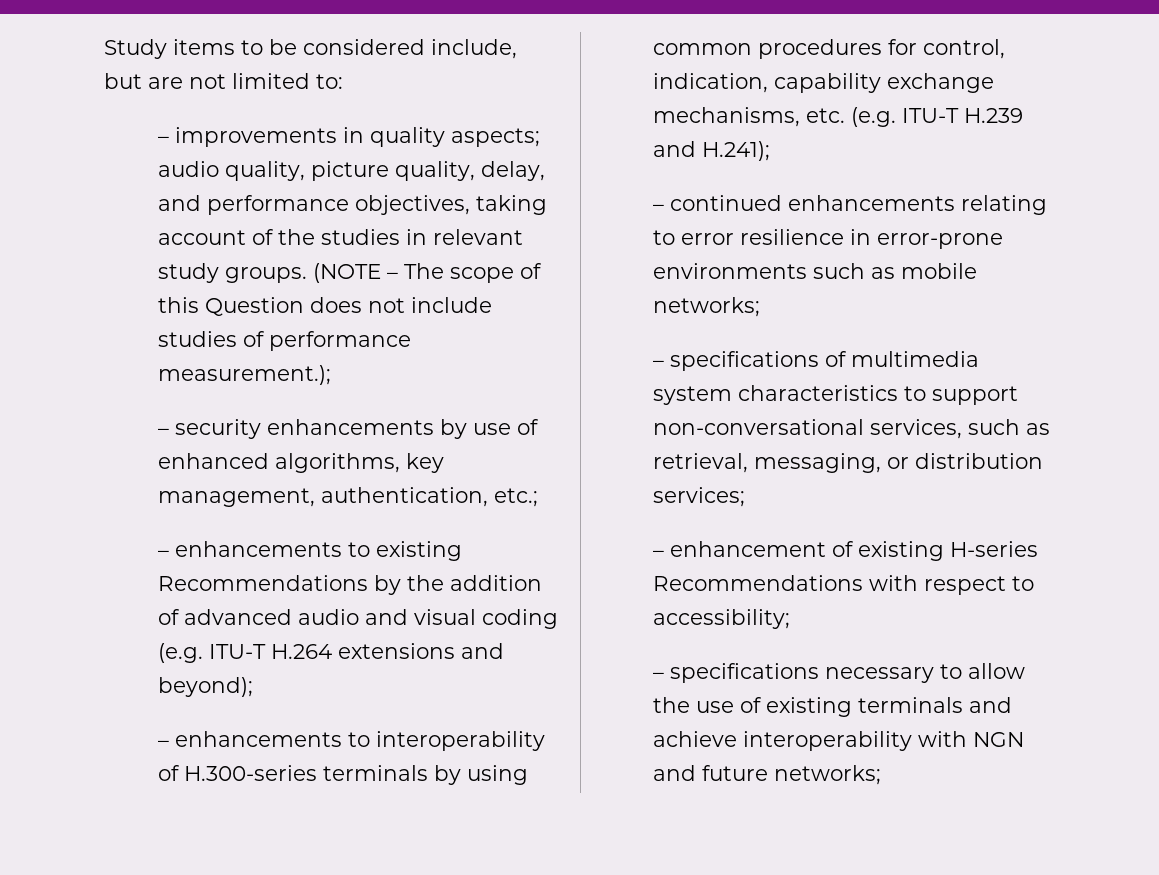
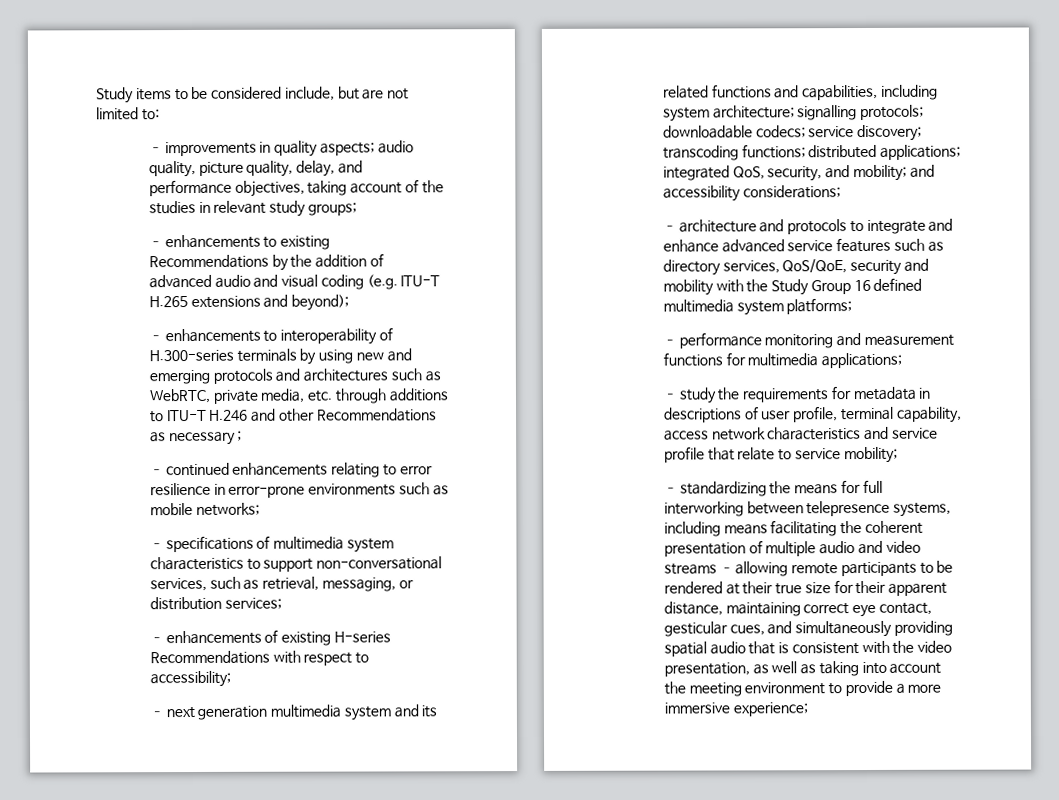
[224,263,542,283] [157,297,492,316] [157,331,411,351] [157,365,331,385] [157,419,539,439] [157,453,444,473] [157,487,538,507] groups. (NOTE – The scope of this Question does not include studies of performance measurement.); // – security enhancements by use of enhanced algorithms, key management, authentication, etc.; -> [307,202,357,216] groups;
[270,644,332,659] H.264 -> [148,296,188,308] H.265
[652,39,1005,59] [652,73,994,93] [652,107,1023,127] [652,141,770,161] common procedures for control, indication, capability exchange mechanisms, etc. (e.g. ITU-T H.239 and H.241); -> [355,348,412,362] [148,368,441,385] [148,388,449,404] [149,408,437,423] [149,430,243,446] new and emerging protocols and architectures such as WebRTC, private media, etc. through additions to ITU-T H.246 and other Recommendations as necessary ;
[669,541,826,557] enhancement -> [165,630,262,645] enhancements
[669,663,1025,683] [652,697,1012,717] [652,731,1024,751] [652,765,881,785] specifications necessary to allow the use of existing terminals and achieve interoperability with NGN and future networks; -> [165,704,438,721] [662,84,938,101] [662,104,925,122] [662,124,923,142] [662,144,962,161] [662,164,935,182] [662,185,841,202] [662,218,954,235] [662,237,944,253] [662,258,929,276] [662,277,923,296] [662,298,853,316] [662,332,954,349] [662,352,903,369] [662,386,931,404] [663,406,962,423] [663,426,938,441] [663,446,898,464] [663,479,883,497] [663,500,952,517] [663,520,923,537] [663,540,921,557] [663,560,954,577] [663,580,948,596] [663,601,932,618] [663,620,953,638] [663,640,953,657] [663,661,942,677] [663,680,942,697] [663,702,808,717] next generation multimedia system and its related functions and capabilities, including system architecture; signalling protocols; downloadable codecs; service discovery; transcoding functions; distributed applications; integrated QoS, security, and mobility; and accessibility considerations; // – architecture and protocols to integrate and enhance advanced service features such as directory services, QoS/QoE, security and mobility with the Study Group 16 defined multimedia system platforms; // – performance monitoring and measurement functions for multimedia applications; // – study the requirements for metadata in descriptions of user profile, terminal capability, access network characteristics and service profile that relate to service mobility; // – standardizing the means for full interworking between telepresence systems, including means facilitating the coherent presentation of multiple audio and video streams – allowing remote participants to be rendered at their true size for their apparent distance, maintaining correct eye contact, gesticular cues, and simultaneously providing spatial audio that is consistent with the video presentation, as well as taking into account the meeting environment to provide a more immersive experience;

